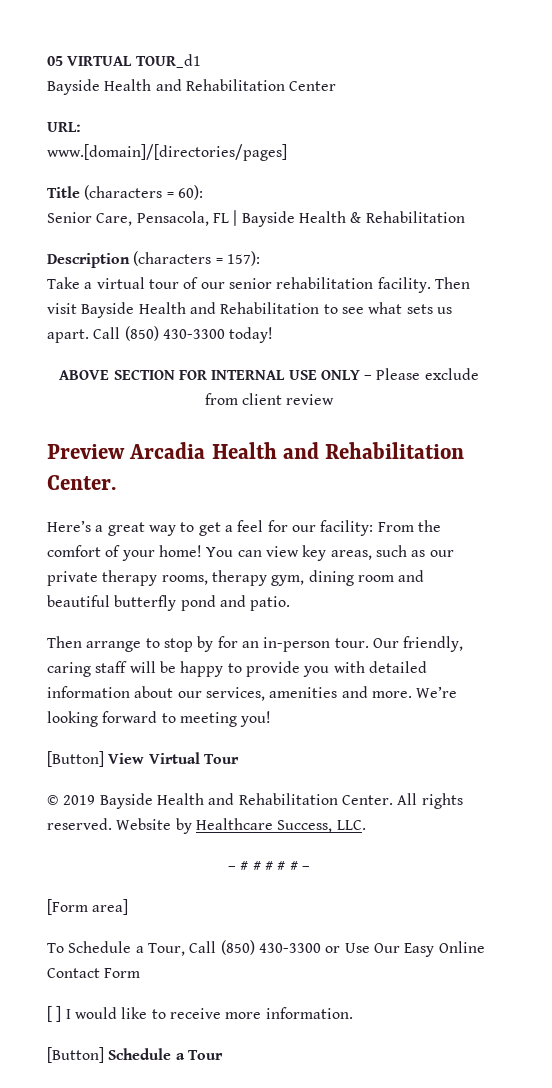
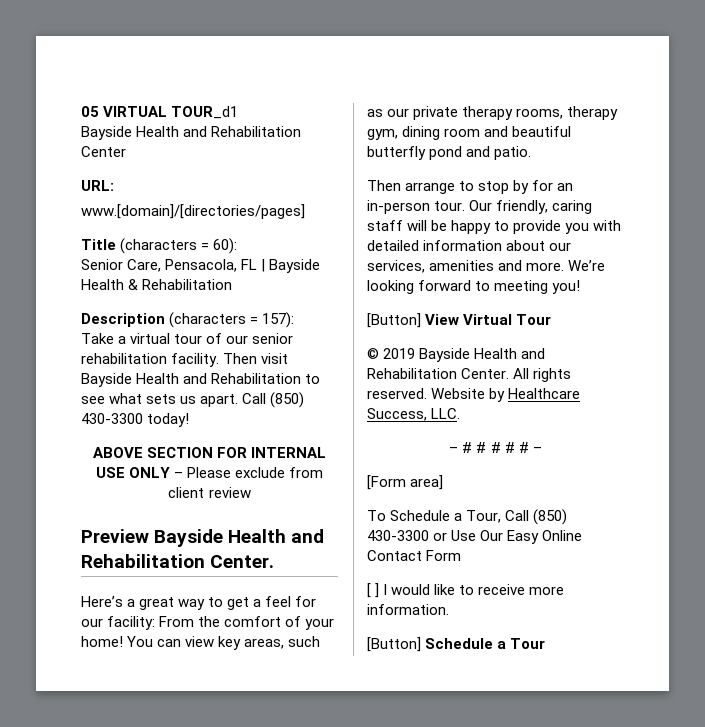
[129,442,206,459] Arcadia -> [154,529,224,547] Bayside

